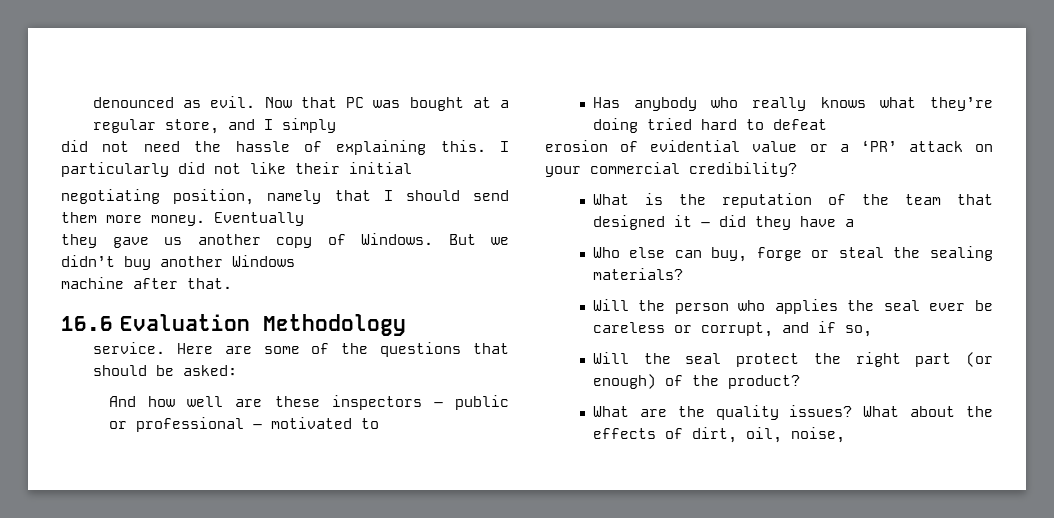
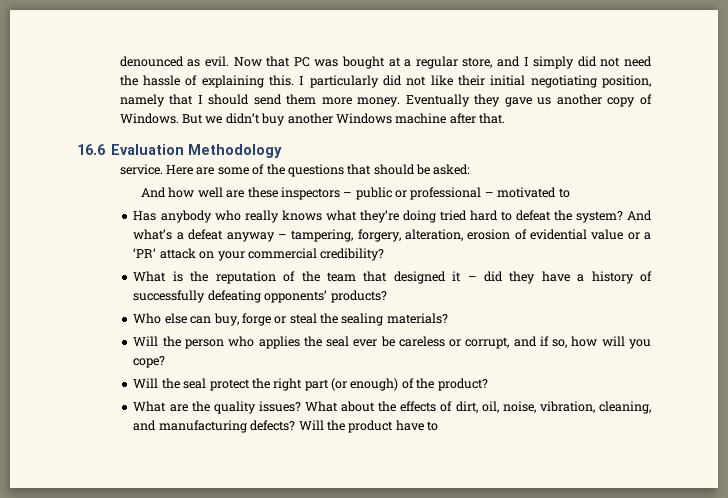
(336, 125) // -> (575, 62) none
(412, 168) // -> (526, 80) none
(304, 219) // -> (470, 100) none
(295, 261) // -> (392, 118) none
(827, 124) // -> [553,210,652,223] [133,229,463,242] the system? And what’s a defeat anyway – tampering, forgery, alteration,
(854, 223) none -> [591,271,652,284] [133,290,387,303] history of successfully defeating opponents’ products?
(872, 331) none -> [571,336,652,349] [133,356,166,368] how will you cope?
(845, 435) none -> [539,401,651,414] [133,420,439,433] vibration, cleaning, and manufacturing defects? Will the product have to

